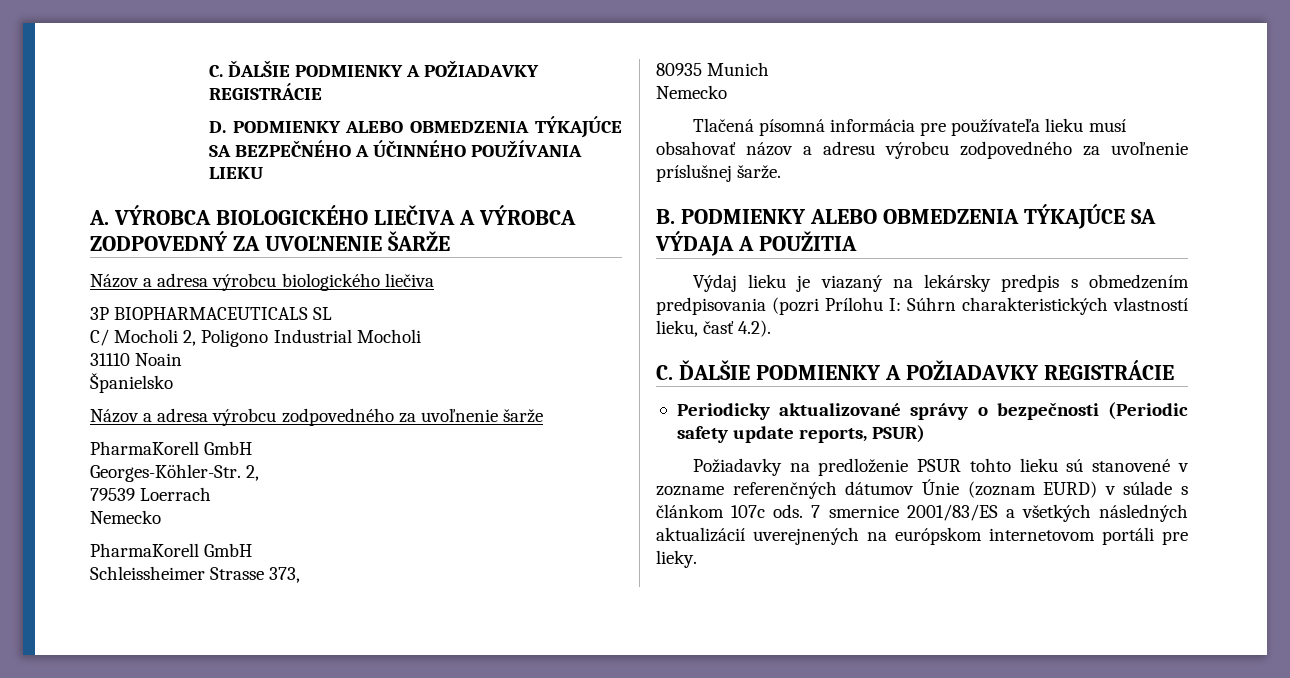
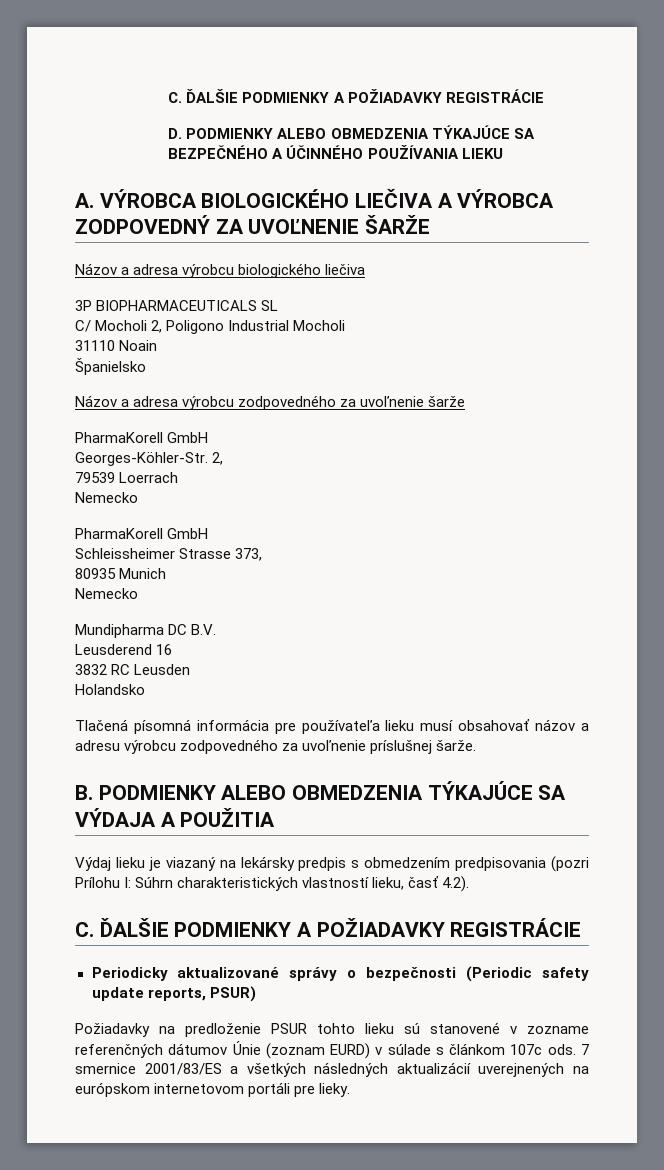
(727, 92) none -> [75,624,217,638] [75,644,173,655] [75,664,191,675] [75,684,145,695] // Mundipharma DC B.V. // Leusderend 16 // 3832 RC Leusden // Holandsko

